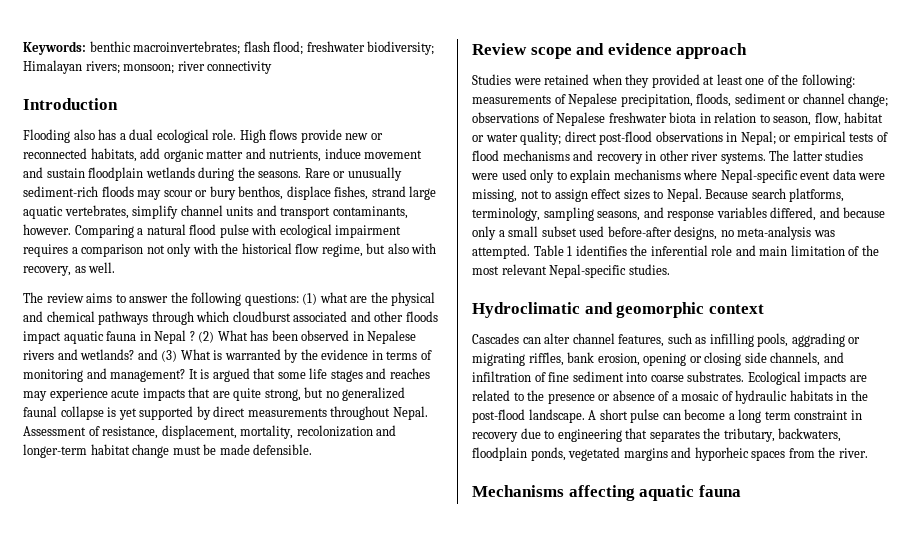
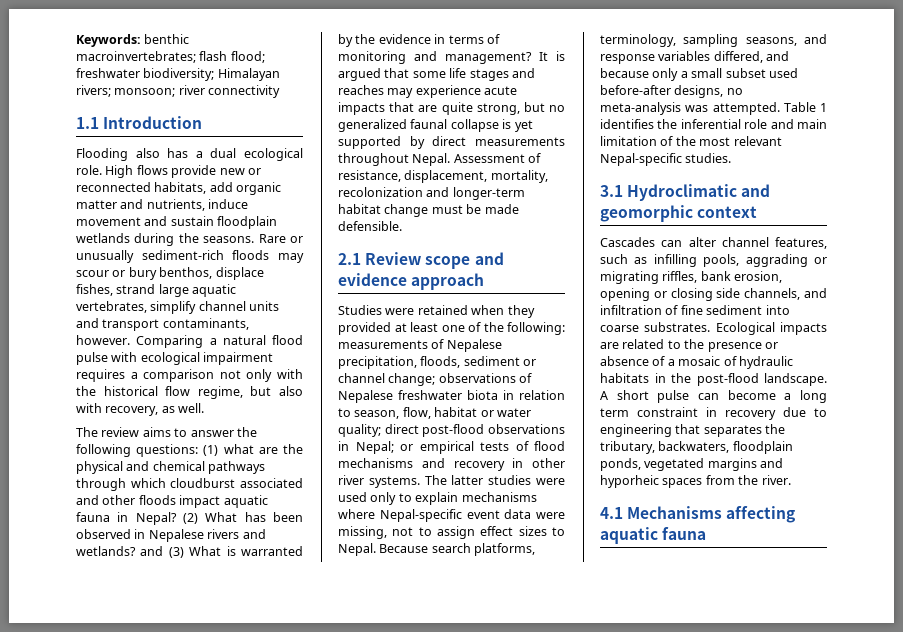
(273, 67) none -> [76,117,99,129] 1.1
[154,330,195,344] Nepal ? -> [135,512,177,525] Nepal?
(313, 449) none -> [338,253,361,265] 2.1
(670, 269) none -> [600,185,623,197] 3.1
(868, 453) none -> [600,507,623,519] 4.1

